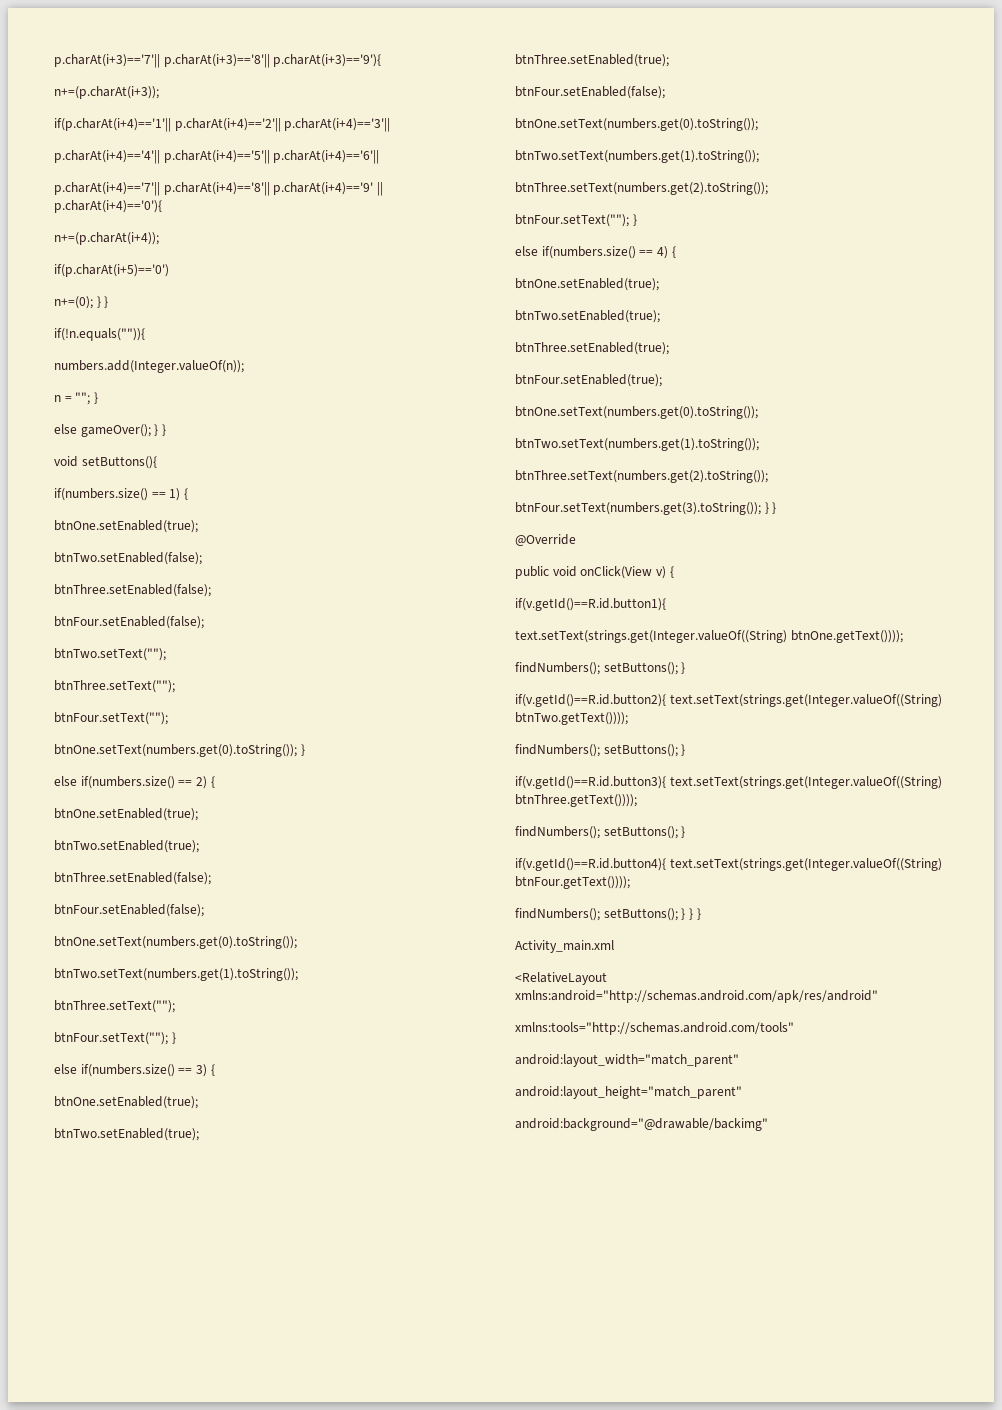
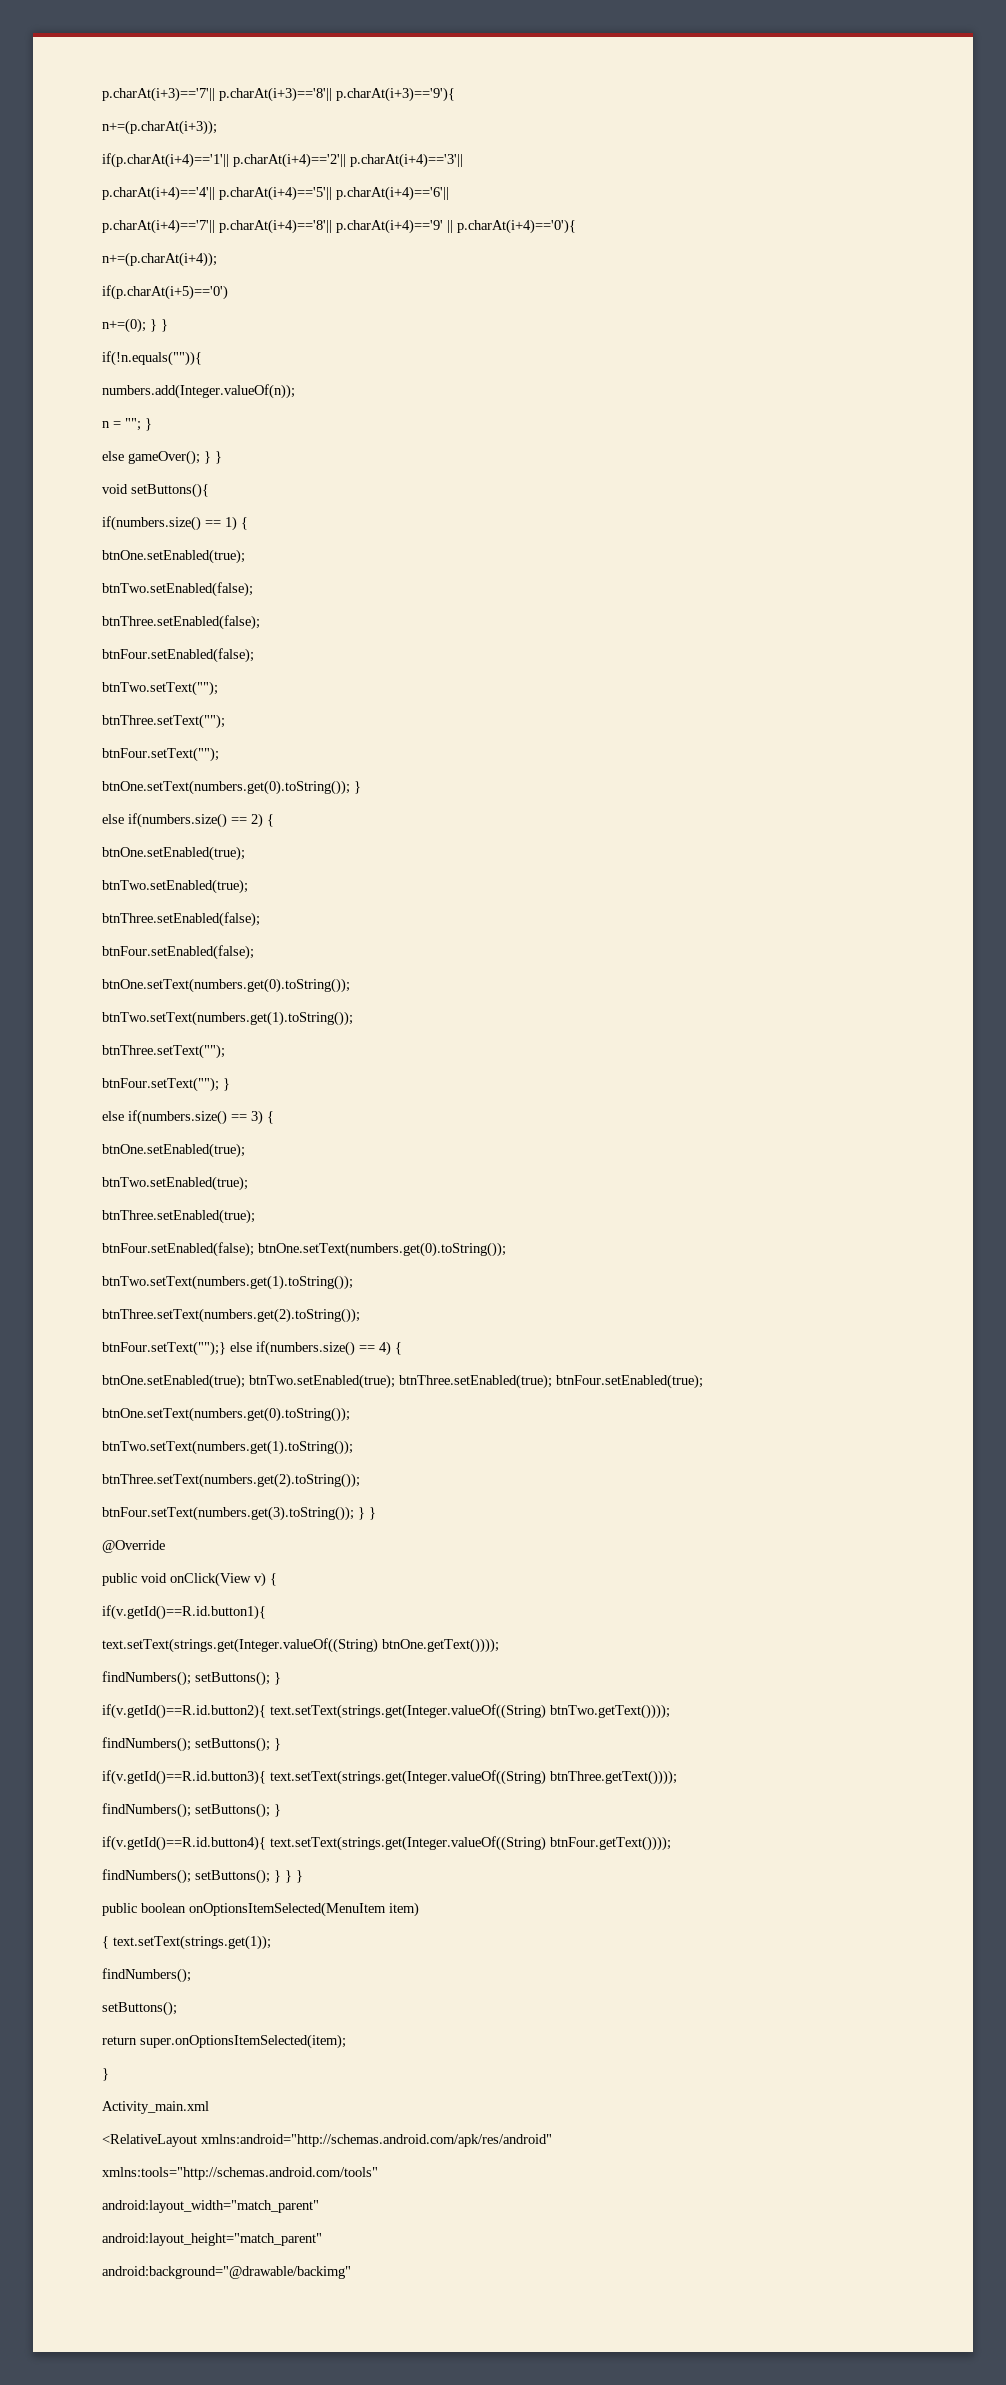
[515,118,758,131] [515,150,759,163] [515,182,768,195] [515,214,637,227] // btnOne.setText(numbers.get(0).toString()); // btnTwo.setText(numbers.get(1).toString()); // btnThree.setText(numbers.get(2).toString()); // btnFour.setText(""); } // -> [258,1242,506,1257] [102,1275,353,1290] [102,1308,360,1323] [102,1341,226,1356] btnOne.setText(numbers.get(0).toString()); // btnTwo.setText(numbers.get(1).toString()); // btnThree.setText(numbers.get(2).toString()); // btnFour.setText("");}
[515,310,660,323] [515,342,669,355] // btnTwo.setEnabled(true); // btnThree.setEnabled(true); // -> [249,1374,552,1389] btnTwo.setEnabled(true); btnThree.setEnabled(true);
(701, 914) none -> [102,1902,419,1917] [102,1935,271,1950] [102,1968,191,1983] [102,2001,177,2016] [102,2034,346,2049] [102,2068,109,2081] // public boolean onOptionsItemSelected(MenuItem item) // { text.setText(strings.get(1)); // findNumbers(); // setButtons(); // return super.onOptionsItemSelected(item); // }

